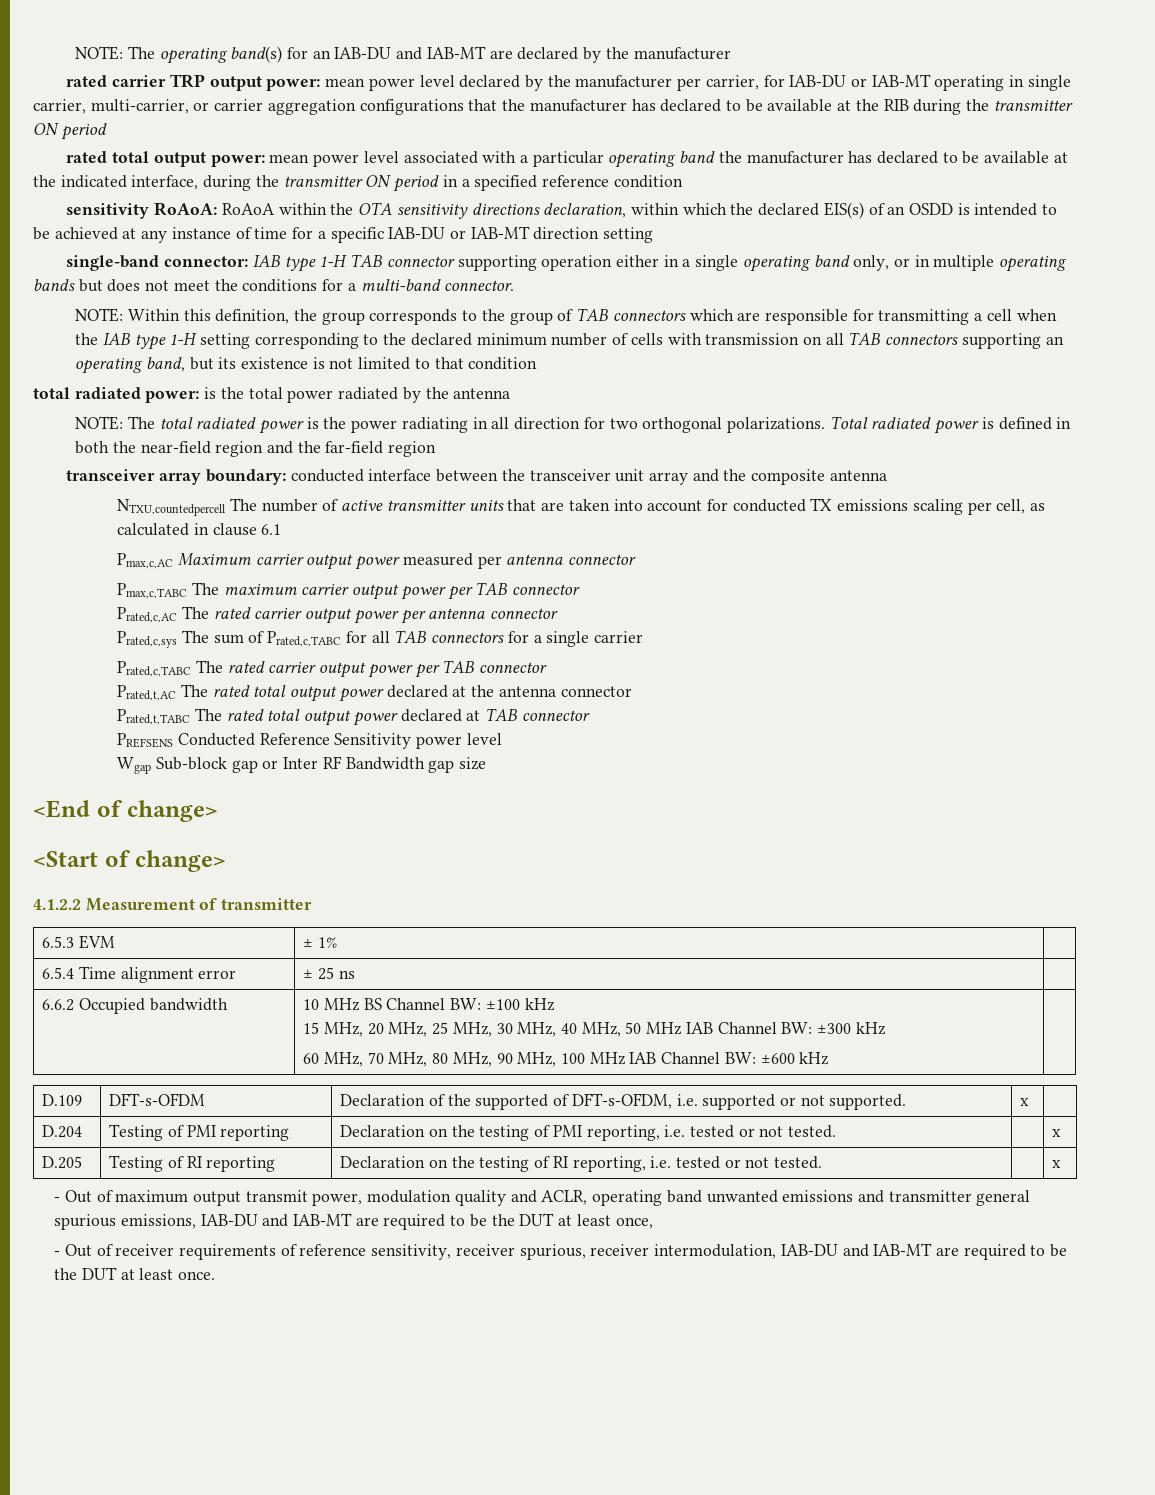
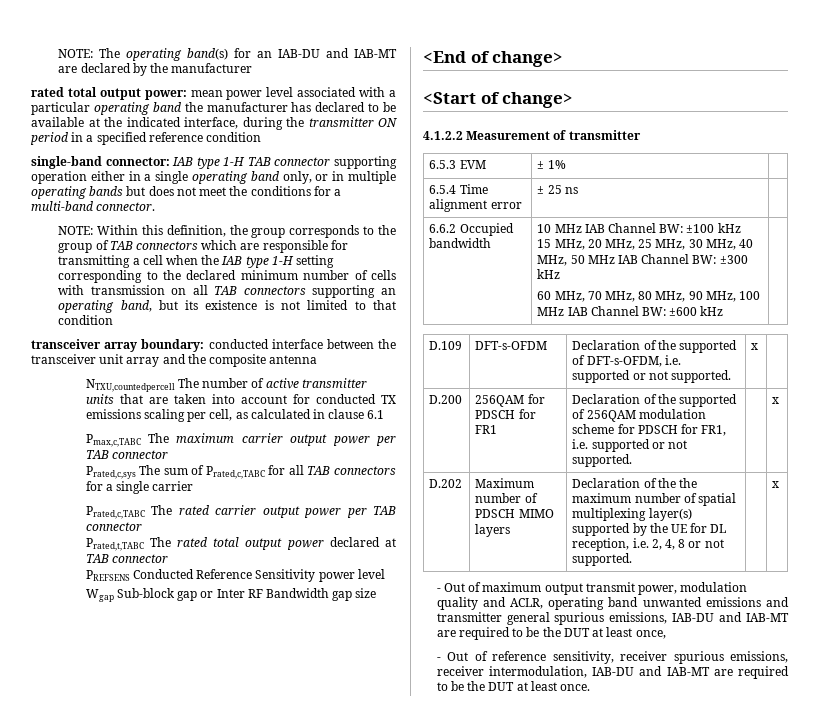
[66,74,1071,91] [33,99,1073,115] [33,123,107,140] // rated carrier TRP output power: mean power level declared by the manufacturer per carrier, for IAB-DU or IAB-MT operating in single carrier, multi-carrier, or carrier aggregation configurations that the manufacturer has declared to be available at the RIB during the transmitter ON period -> (253, 68) none
[66,202,1058,219] [33,226,654,243] // sensitivity RoAoA: RoAoA within the OTA sensitivity directions declaration, within which the declared EIS(s) of an OSDD is intended to be achieved at any instance of time for a specific IAB-DU or IAB-MT direction setting -> (262, 137) none
[33,387,511,403] [75,416,1072,434] [75,441,437,457] // total radiated power: is the total power radiated by the antenna // NOTE: The total radiated power is the power radiating in all direction for two orthogonal polarizations. Total radiated power is defined in both the near-field region and the far-field region -> (114, 320) none
[117,553,637,570] // Pmax,c,AC Maximum carrier output power measured per antenna connector -> (385, 414) none
[117,606,559,624] // Prated,c,AC The rated carrier output power per antenna connector -> (168, 454) none
[117,684,632,702] // Prated,t,AC The rated total output power declared at the antenna connector -> (142, 526) none
[363,998,382,1010] BS -> [584,224,605,233] IAB
[42,1125,83,1138] [109,1124,290,1141] [340,1125,837,1141] [1052,1129,1062,1137] [42,1156,83,1169] [109,1155,276,1172] [340,1156,823,1172] D.204 | Testing of PMI reporting | Declaration on the testing of PMI reporting, i.e. tested or not tested. | | x // D.205 | Testing of RI reporting | Declaration on the testing of RI reporting, i.e. tested or not tested. -> [429,395,463,404] [475,394,545,407] [475,409,536,419] [475,425,498,434] [572,394,738,407] [572,409,706,422] [572,424,727,436] [572,439,688,452] [572,454,633,467] [772,397,780,404] [429,479,463,488] [475,478,535,488] [475,493,538,503] [475,509,554,518] [475,524,511,537] [572,478,698,488] [572,493,737,506] [572,508,692,521] [572,523,727,536] [572,538,724,551] [572,553,633,566] D.200 | 256QAM for PDSCH for FR1 | Declaration of the supported of 256QAM modulation scheme for PDSCH for FR1, i.e. supported or not supported. | | x // D.202 | Maximum number of PDSCH MIMO layers | Declaration of the the maximum number of spatial multiplexing layer(s) supported by the UE for DL reception, i.e. 2, 4, 8 or not supported.
[115,1244,297,1260] receiver requirements of -> (488, 656) none
[519,1244,586,1260] spurious, -> [673,651,788,664] spurious emissions,

